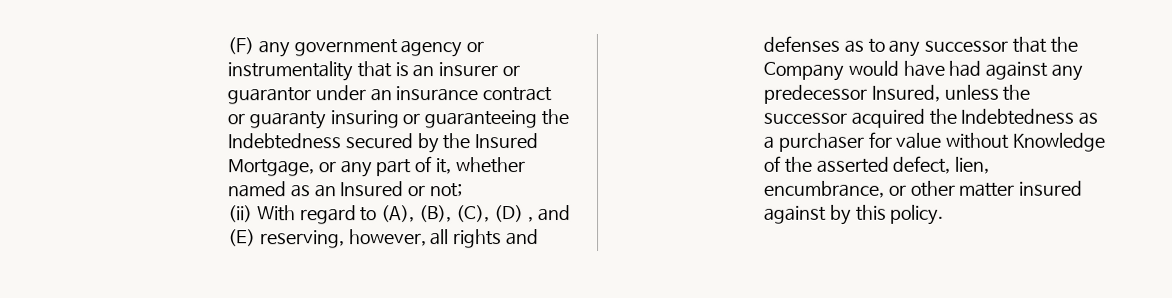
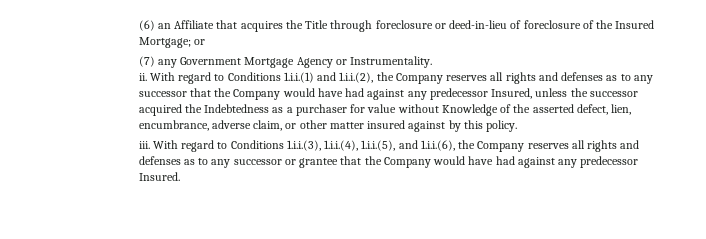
[226,37,485,58] [226,61,521,82] [226,85,553,105] [226,109,570,130] [226,133,440,154] (F) any government agency or instrumentality that is an insurer or guarantor under an insurance contract or guaranty insuring or guaranteeing the Indebtedness secured by -> [138,20,594,32] (6) an Affiliate that acquires the Title through foreclosure or deed-in-lieu of foreclosure of
[227,156,526,178] [227,181,464,198] [227,205,571,225] [227,229,427,249] Mortgage, or any part of it, whether named as an Insured or not; // (ii) With regard to (A), (B), (C), (D) , and (E) reserving, however, -> [138,37,205,48] [138,56,433,68] [138,72,488,84] Mortgage; or // (7) any Government Mortgage Agency or Instrumentality. // ii. With regard to Conditions 1.i.i.(1) and 1.i.i.(2), the Company reserves
(885, 189) none -> [211,120,283,131] adverse claim,
(945, 214) none -> [138,140,640,152] [138,156,639,168] [138,172,180,181] // iii. With regard to Conditions 1.i.i.(3), 1.i.i.(4), 1.i.i.(5), and 1.i.i.(6), the Company reserves all rights and defenses as to any successor or grantee that the Company would have had against any predecessor Insured.

